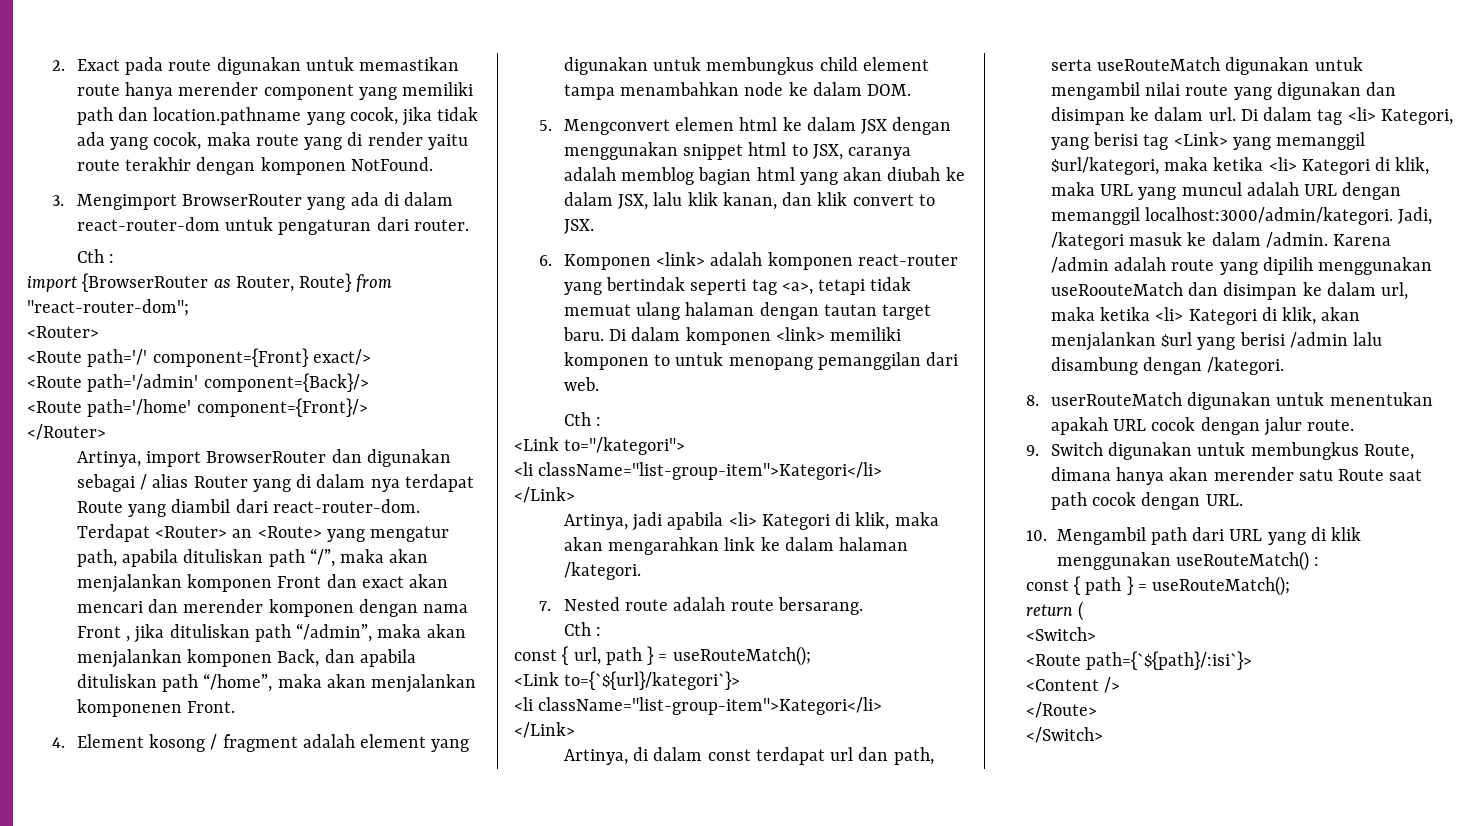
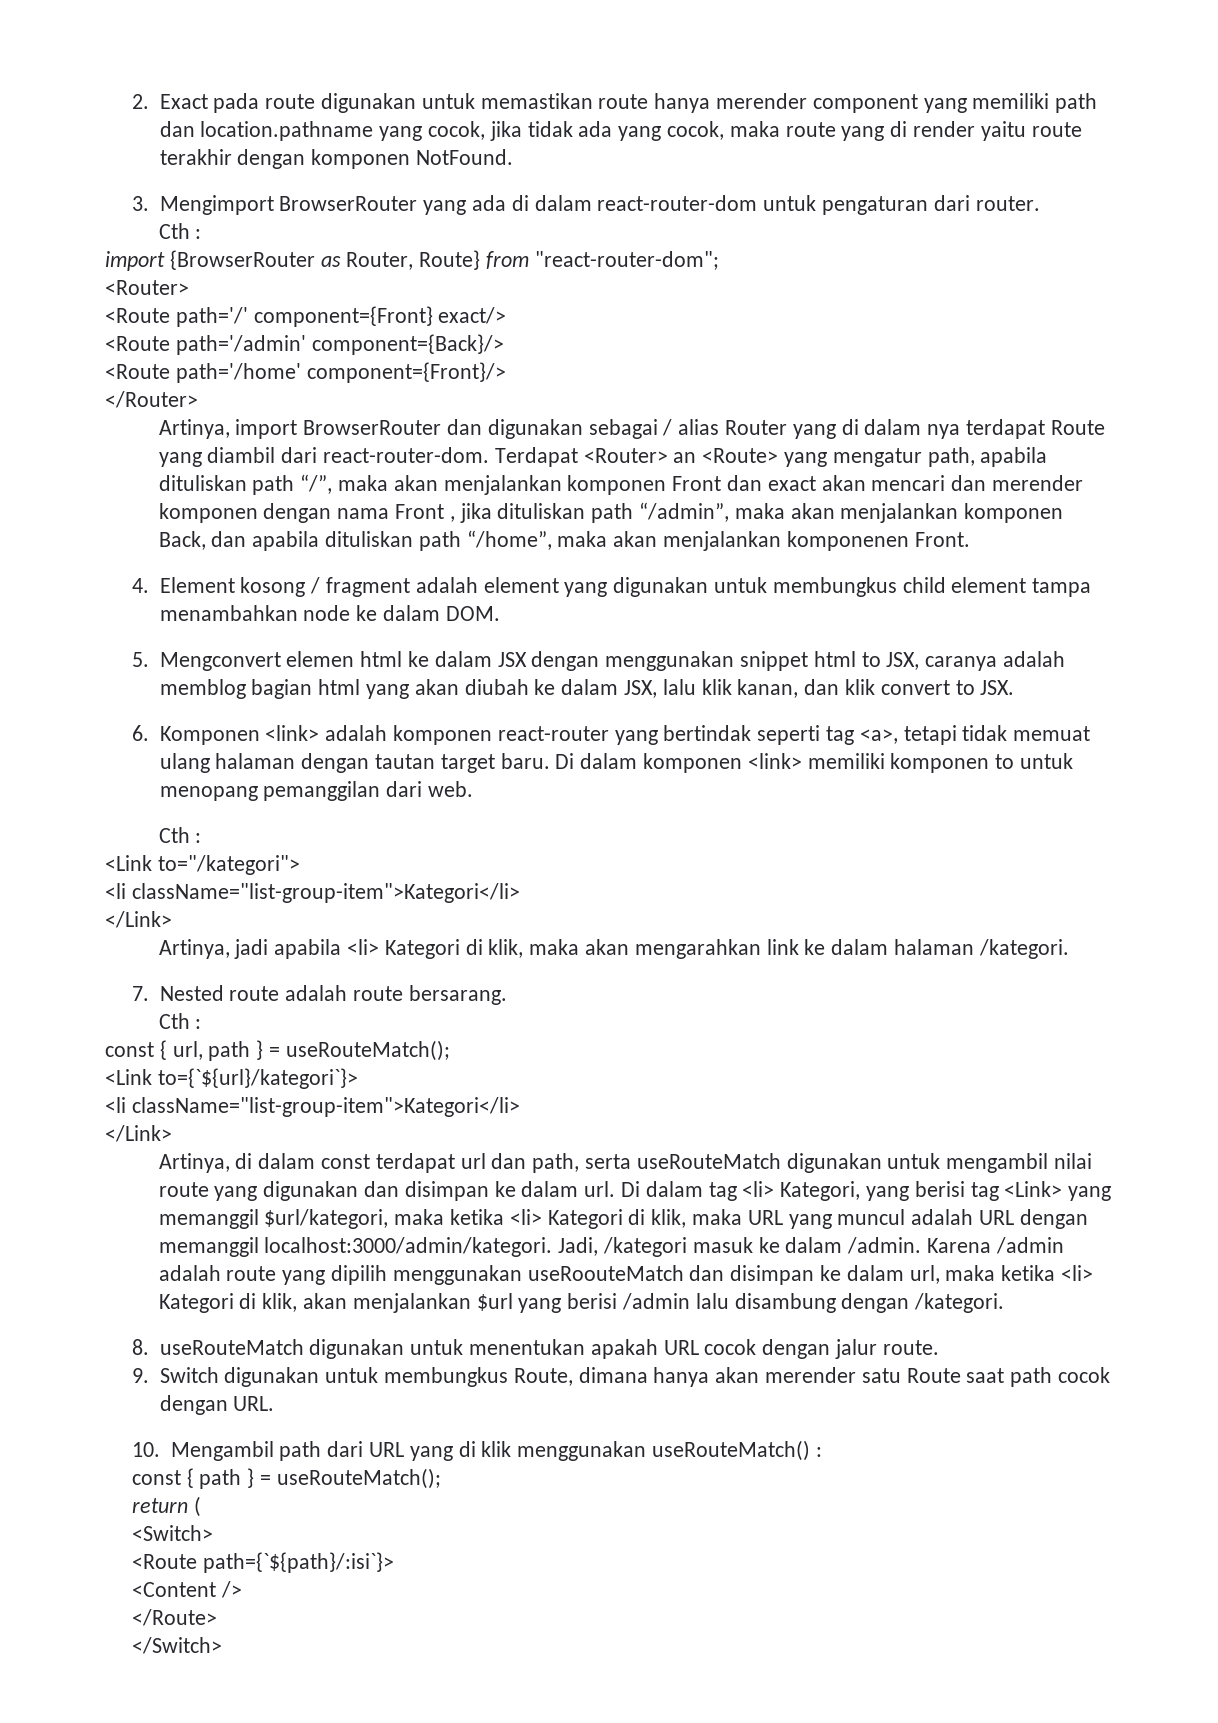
[1050,392,1182,406] userRouteMatch -> [159,1339,304,1355] useRouteMatch

